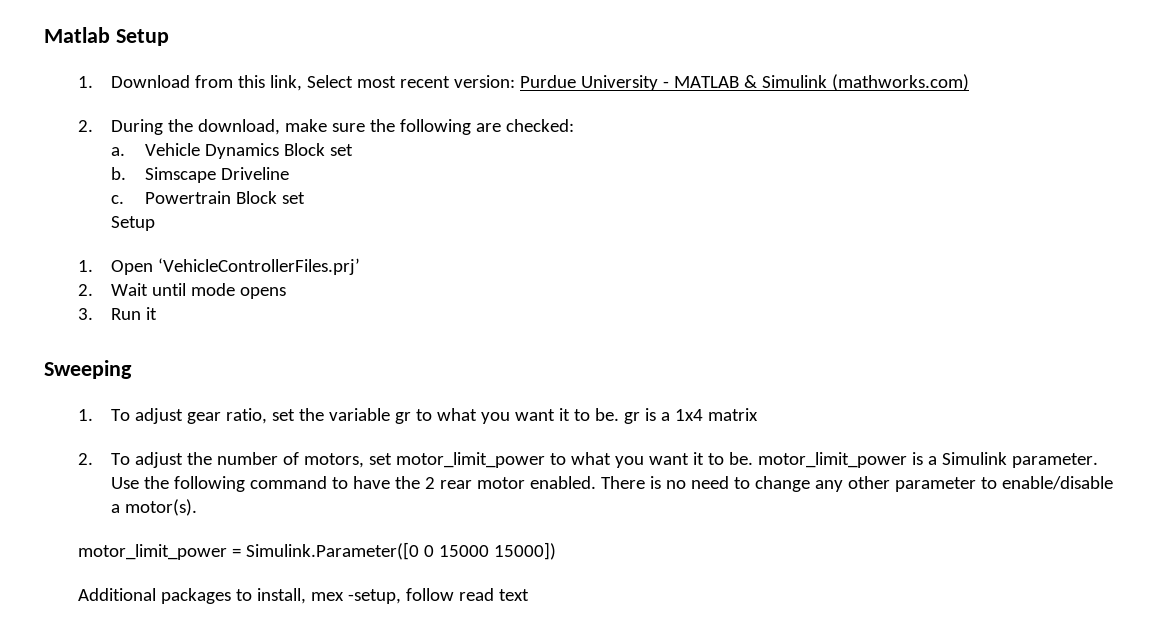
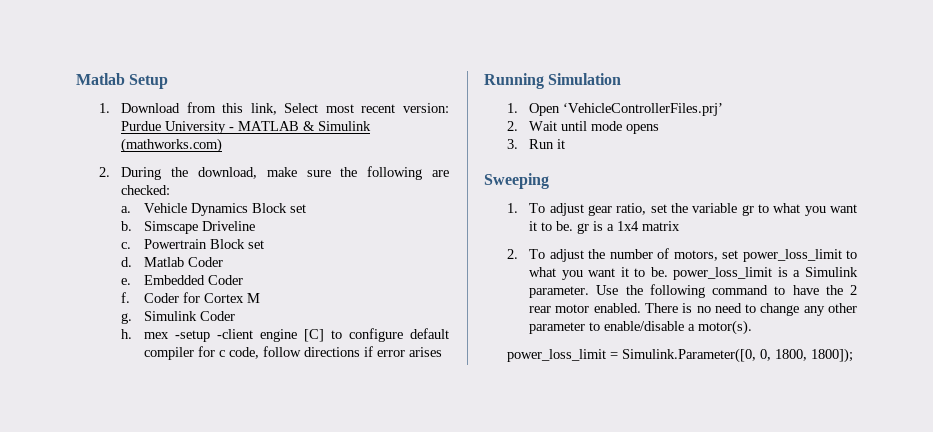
[111,216,156,231] Setup -> [121,257,223,267] [121,275,243,285] [121,292,260,303] [121,311,235,324] [121,328,449,342] [143,346,442,360] [484,73,622,89] d. Matlab Coder // e. Embedded Coder // f. Coder for Cortex M // g. Simulink Coder // h. mex -setup -client engine [C] to configure default compiler for c code, follow directions if error arises // Running Simulation
[396,452,908,468] motor_limit_power to what you want it to be. motor_limit_power -> [742,249,857,262] [529,267,773,280] power_loss_limit to what you want it to be. power_loss_limit
[77,542,556,560] [77,588,529,604] motor_limit_power = Simulink.Parameter([0 0 15000 15000]) // Additional packages to install, mex -setup, follow read text -> [506,348,853,363] power_loss_limit = Simulink.Parameter([0, 0, 1800, 1800]);

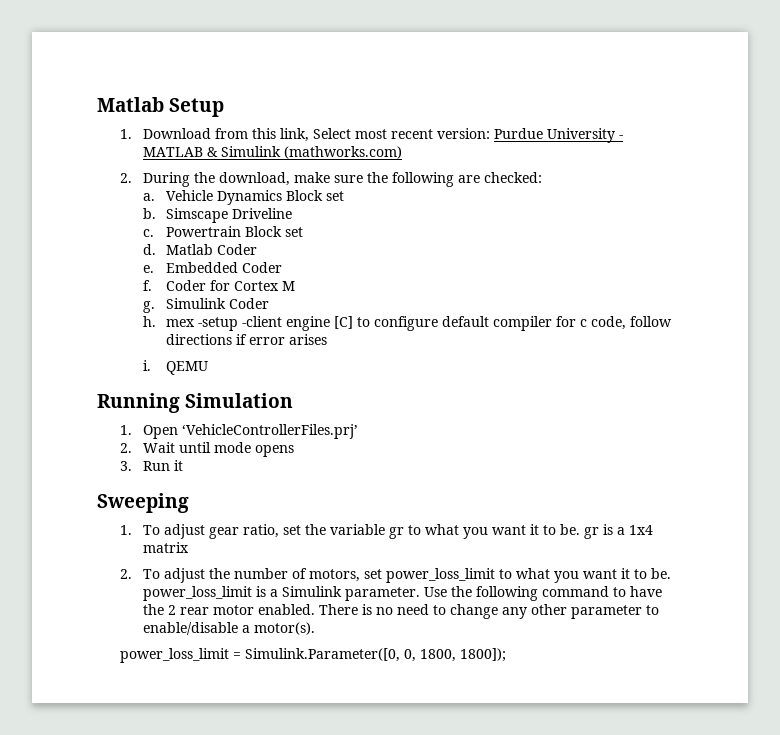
(442, 352) none -> [143,360,209,375] // i. QEMU

